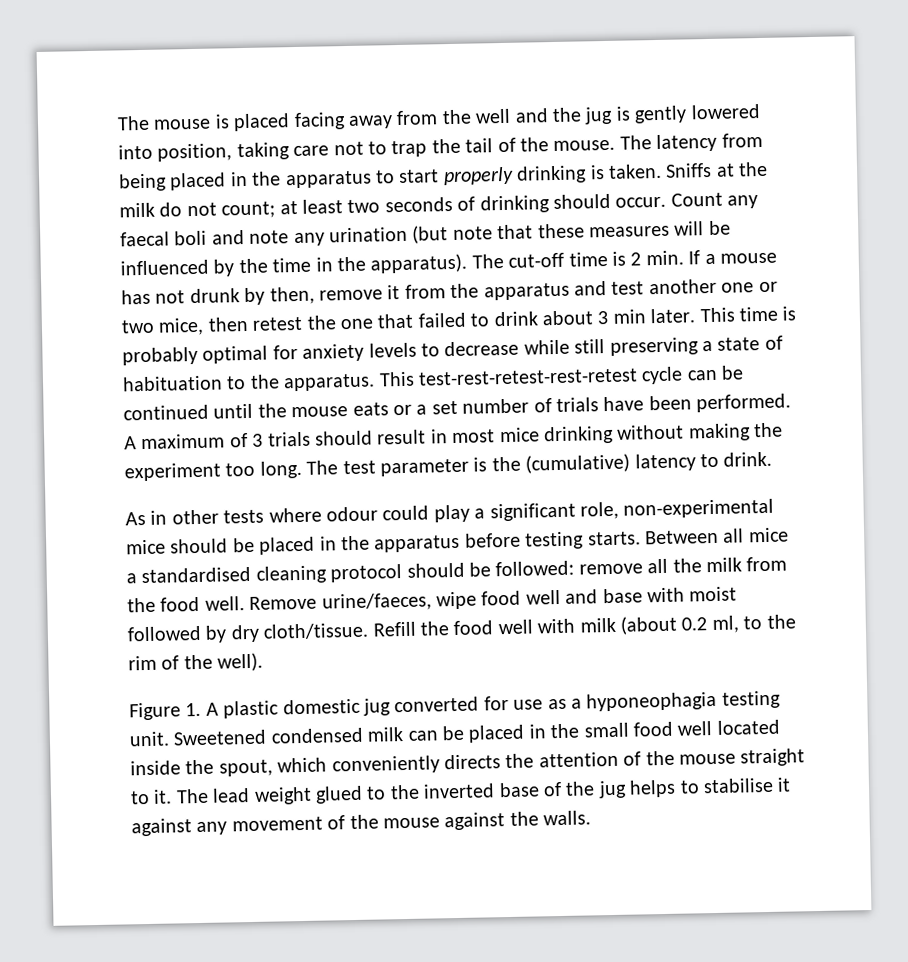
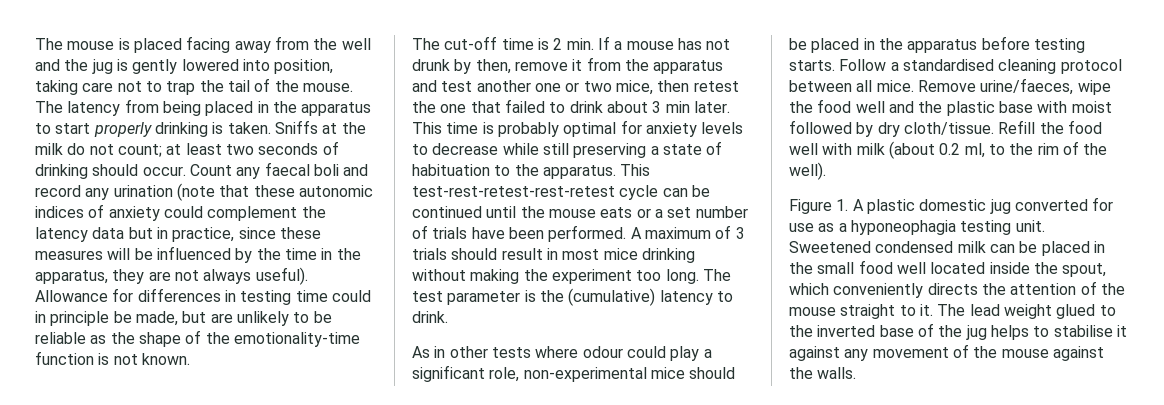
[249,230,290,244] note -> [35,185,81,197] record
[412,224,534,244] (but note that -> [176,183,373,201] [35,204,326,221] [35,227,276,242] (note that these autonomic indices of anxiety could complement the latency data but in practice, since
[370,253,468,274] apparatus). -> [35,267,308,285] [35,288,371,305] [35,311,332,326] [35,330,360,347] [35,351,190,365] apparatus, they are not always useful). Allowance for differences in testing time could in principle be made, but are unlikely to be reliable as the shape of the emotionality-time function is not known. //
[644,527,789,545] Between all mice -> [839,59,887,71] Follow
[406,556,788,578] [127,596,245,613] should be followed: remove all the milk from the food well. -> [789,80,914,92] between all mice.
(477, 600) none -> [789,101,813,113] the
(599, 596) none -> [918,101,995,116] the plastic

